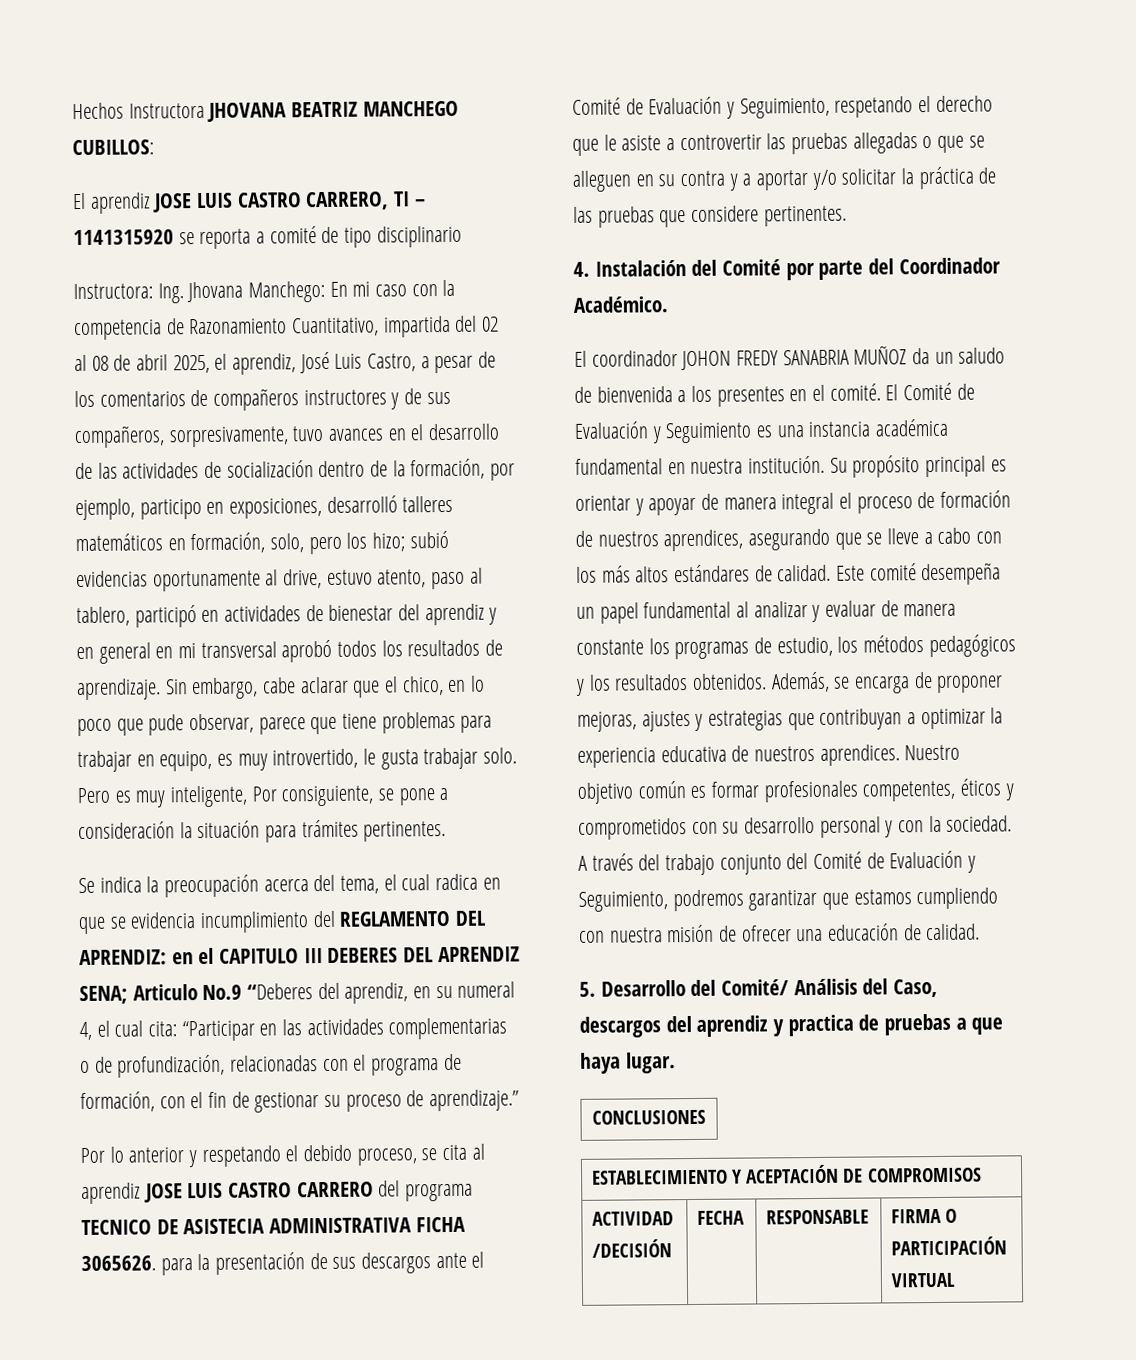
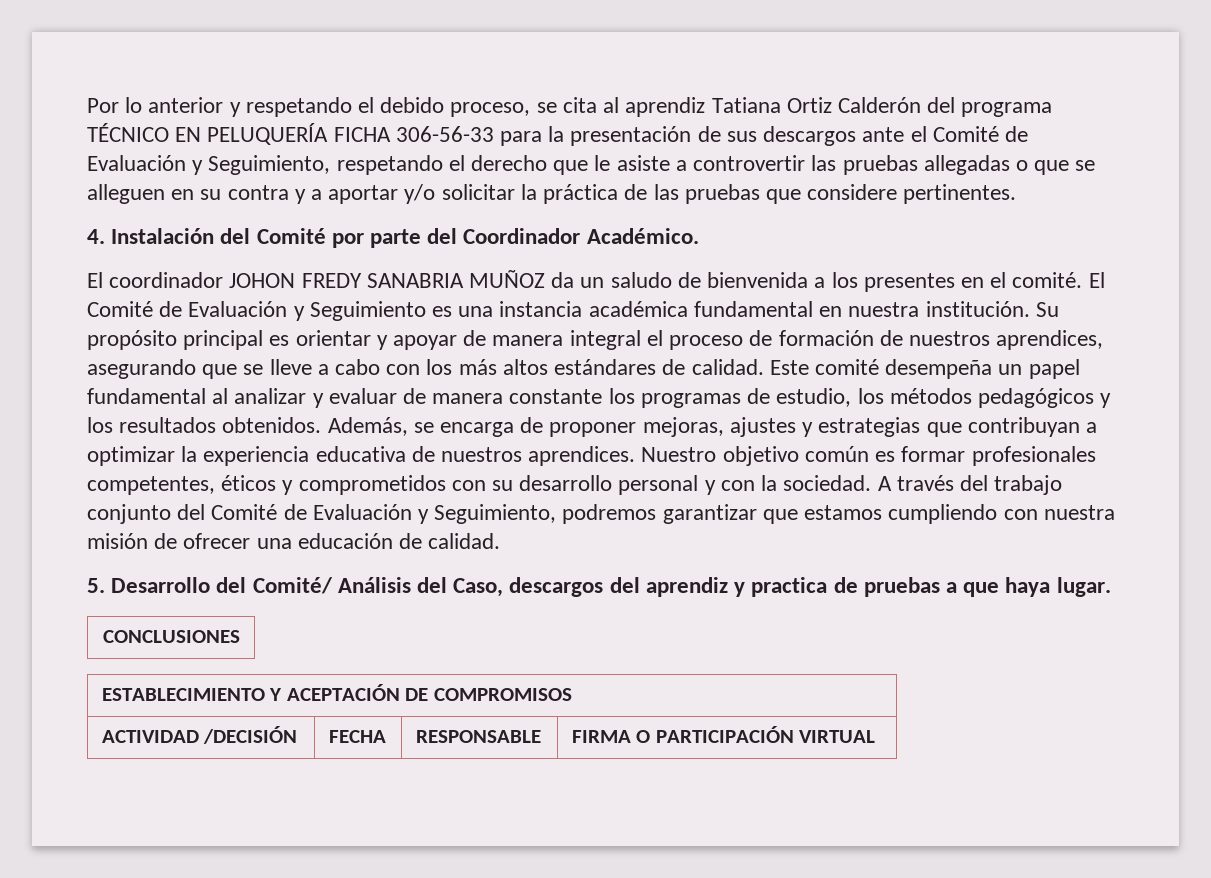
[72,100,459,122] [72,139,154,156] [72,191,426,214] [73,225,462,250] [73,279,456,304] [74,315,500,341] [74,351,497,375] [74,388,451,411] [74,423,501,449] [75,458,516,481] [75,495,454,521] [75,530,449,555] [76,567,483,592] [76,603,498,628] [76,639,504,664] [76,675,486,701] [77,711,493,737] [77,747,518,773] [77,785,449,808] [78,819,447,843] [78,873,501,898] [78,910,487,935] [79,946,520,966] [79,981,516,1005] [79,1017,508,1042] [80,1053,462,1078] [80,1089,520,1113] Hechos Instructora JHOVANA BEATRIZ MANCHEGO CUBILLOS: // El aprendiz JOSE LUIS CASTRO CARRERO, TI – 1141315920 se reporta a comité de tipo disciplinario // Instructora: Ing. Jhovana Manchego: En mi caso con la competencia de Razonamiento Cuantitativo, impartida del 02 al 08 de abril 2025, el aprendiz, José Luis Castro, a pesar de los comentarios de compañeros instructores y de sus compañeros, sorpresivamente, tuvo avances en el desarrollo de las actividades de socialización dentro de la formación, por ejemplo, participo en exposiciones, desarrolló talleres matemáticos en formación, solo, pero los hizo; subió evidencias oportunamente al drive, estuvo atento, paso al tablero, participó en actividades de bienestar del aprendiz y en general en mi transversal aprobó todos los resultados de aprendizaje. Sin embargo, cabe aclarar que el chico, en lo poco que pude observar, parece que tiene problemas para trabajar en equipo, es muy introvertido, le gusta trabajar solo. Pero es muy inteligente, Por consiguiente, se pone a consideración la situación para trámites pertinentes. // Se indica la preocupación acerca del tema, el cual radica en que se evidencia incumplimiento del REGLAMENTO DEL APRENDIZ: en el CAPITULO III DEBERES DEL APRENDIZ SENA; Articulo No.9 “Deberes del aprendiz, en su numeral 4, el cual cita: “Participar en las actividades complementarias o de profundización, relacionadas con el programa de formación, con el fin de gestionar su proceso de aprendizaje.” // -> (87, 105) none
[143,1180,474,1203] [81,1216,466,1236] [81,1255,156,1272] JOSE LUIS CASTRO CARRERO del programa TECNICO DE ASISTECIA ADMINISTRATIVA FICHA 3065626. -> [711,97,1053,117] [87,123,494,145] Tatiana Ortiz Calderón del programa TÉCNICO EN PELUQUERÍA FICHA 306-56-33

